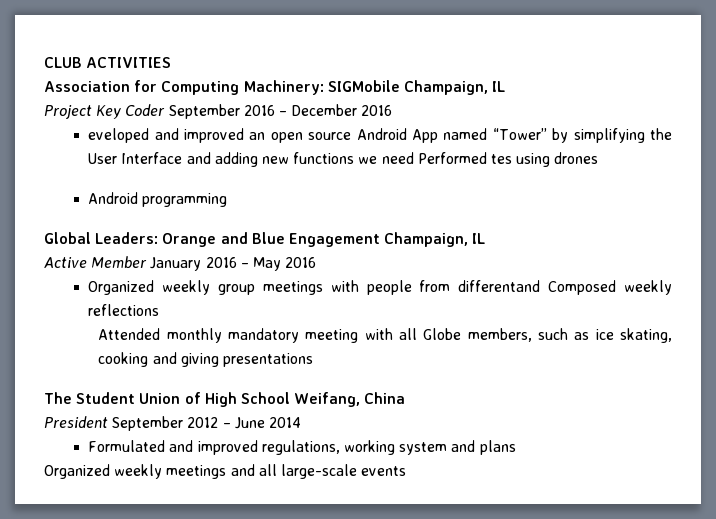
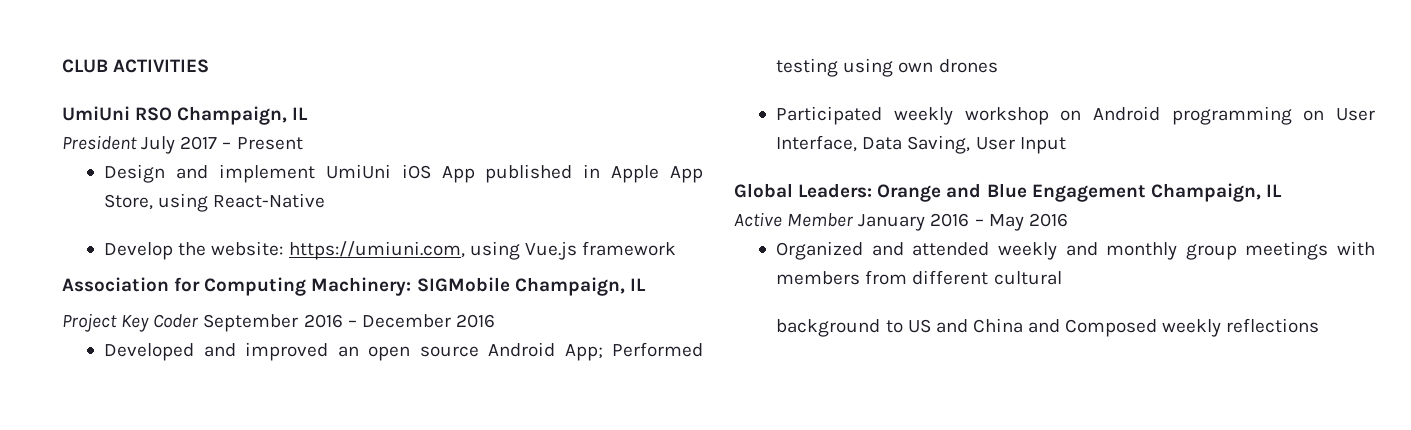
(172, 62) none -> [62,106,309,125] [62,135,303,154] [104,164,704,183] [104,193,326,212] [104,241,676,260] // UmiUni RSO Champaign, IL // President July 2017 – Present // Design and implement UmiUni iOS App published in Apple App Store, using React-Native // Develop the website: https://umiuni.com, using Vue.js framework
[88,128,150,143] eveloped -> [104,343,195,361] Developed
[412,128,672,143] [88,152,599,167] [88,192,228,207] App named “Tower” by simplifying the User Interface and adding new functions we need Performed tes using drones // Android programming -> [564,342,703,361] [776,58,998,77] [776,106,1375,125] [776,135,1066,154] App; Performed testing using own drones // Participated weekly workshop on Android programming on User Interface, Data Saving, User Input
[162,280,672,295] [88,304,160,316] [98,328,672,343] [98,352,313,367] [44,392,406,407] [44,416,301,431] [88,440,516,455] [44,464,407,479] weekly group meetings with people from differentand Composed weekly reflections // Attended monthly mandatory meeting with all Globe members, such as ice skating, cooking and giving presentations // The Student Union of High School Weifang, China // President September 2012 – June 2014 // Formulated and improved regulations, working system and plans // Organized weekly meetings and all large-scale events -> [871,241,1375,260] [776,270,1062,285] [776,318,1320,337] and attended weekly and monthly group meetings with members from different cultural // background to US and China and Composed weekly reflections

